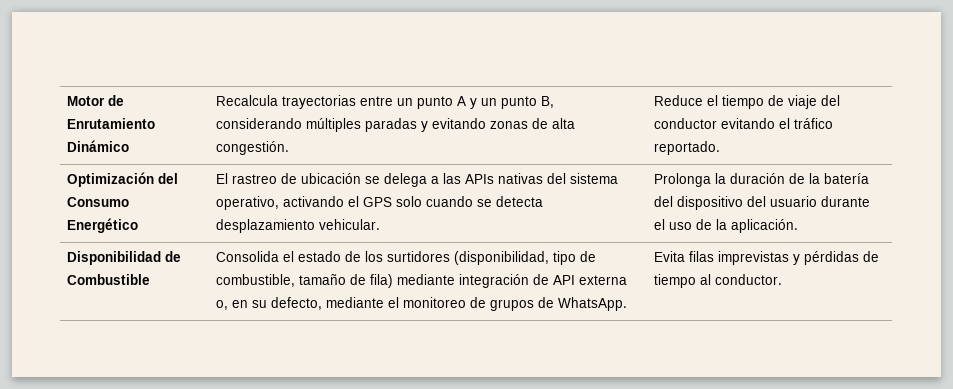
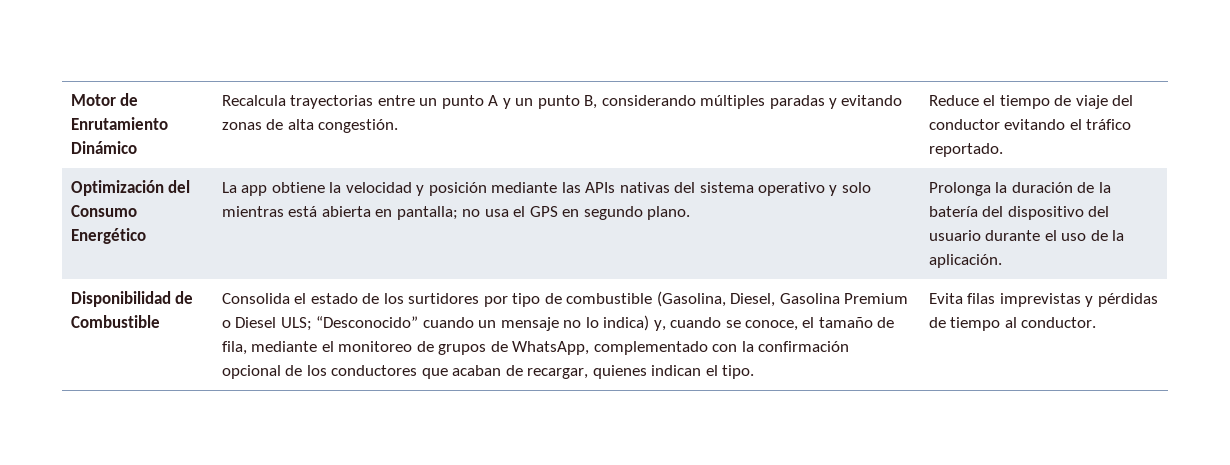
[216,173,440,187] El rastreo de ubicación se delega a -> [222,182,558,196] La app obtiene la velocidad y posición mediante
[216,196,544,210] [216,219,381,233] operativo, activando el GPS solo cuando se detecta desplazamiento vehicular. -> [757,182,871,196] [222,206,691,220] operativo y solo mientras está abierta en pantalla; no usa el GPS en segundo plano.
[454,251,550,265] (disponibilidad, -> [483,296,508,307] por
[216,274,628,288] [216,297,323,310] combustible, tamaño de fila) mediante integración de API externa o, en su defecto, -> [566,291,908,307] [222,315,895,331] [222,341,248,355] combustible (Gasolina, Diesel, Gasolina Premium o Diesel ULS; “Desconocido” cuando un mensaje no lo indica) y, cuando se conoce, el tamaño de fila,
[558,297,628,311] WhatsApp. -> [512,341,850,355] [222,365,755,379] WhatsApp, complementado con la confirmación opcional de los conductores que acaban de recargar, quienes indican el tipo.

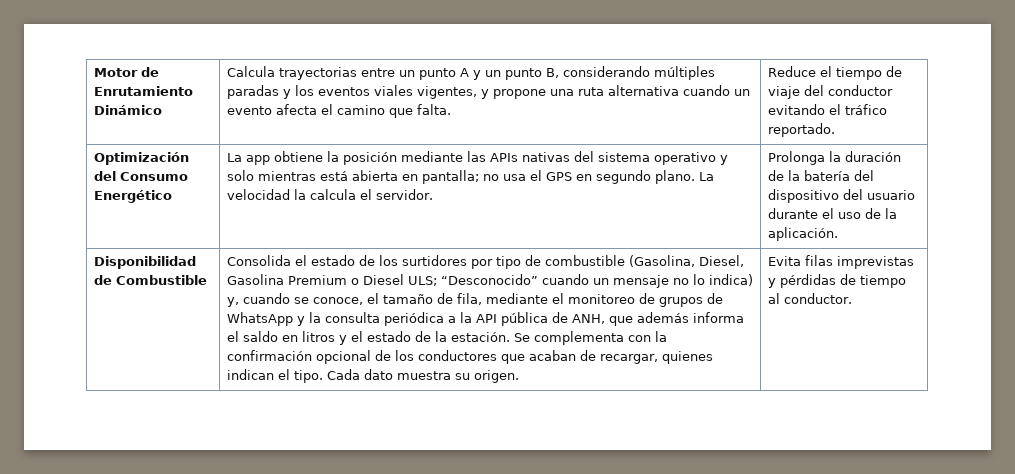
[222,95,287,106] Recalcula -> [226,66,275,77] Calcula
[841,95,903,106] [222,119,399,133] evitando zonas de alta congestión. -> [294,85,750,99] [226,104,451,118] los eventos viales vigentes, y propone una ruta alternativa cuando un evento afecta el camino que falta.
[345,182,425,196] velocidad y -> (339, 156) none
(691, 213) none -> [698,172,714,181] [226,189,433,200] La velocidad la calcula el servidor.
[512,341,708,355] WhatsApp, complementado -> [226,312,744,326] [226,331,624,345] WhatsApp y la consulta periódica a la API pública de ANH, que además informa el saldo en litros y el estado de la estación. Se complementa
(755, 372) none -> [326,369,519,383] Cada dato muestra su origen.

